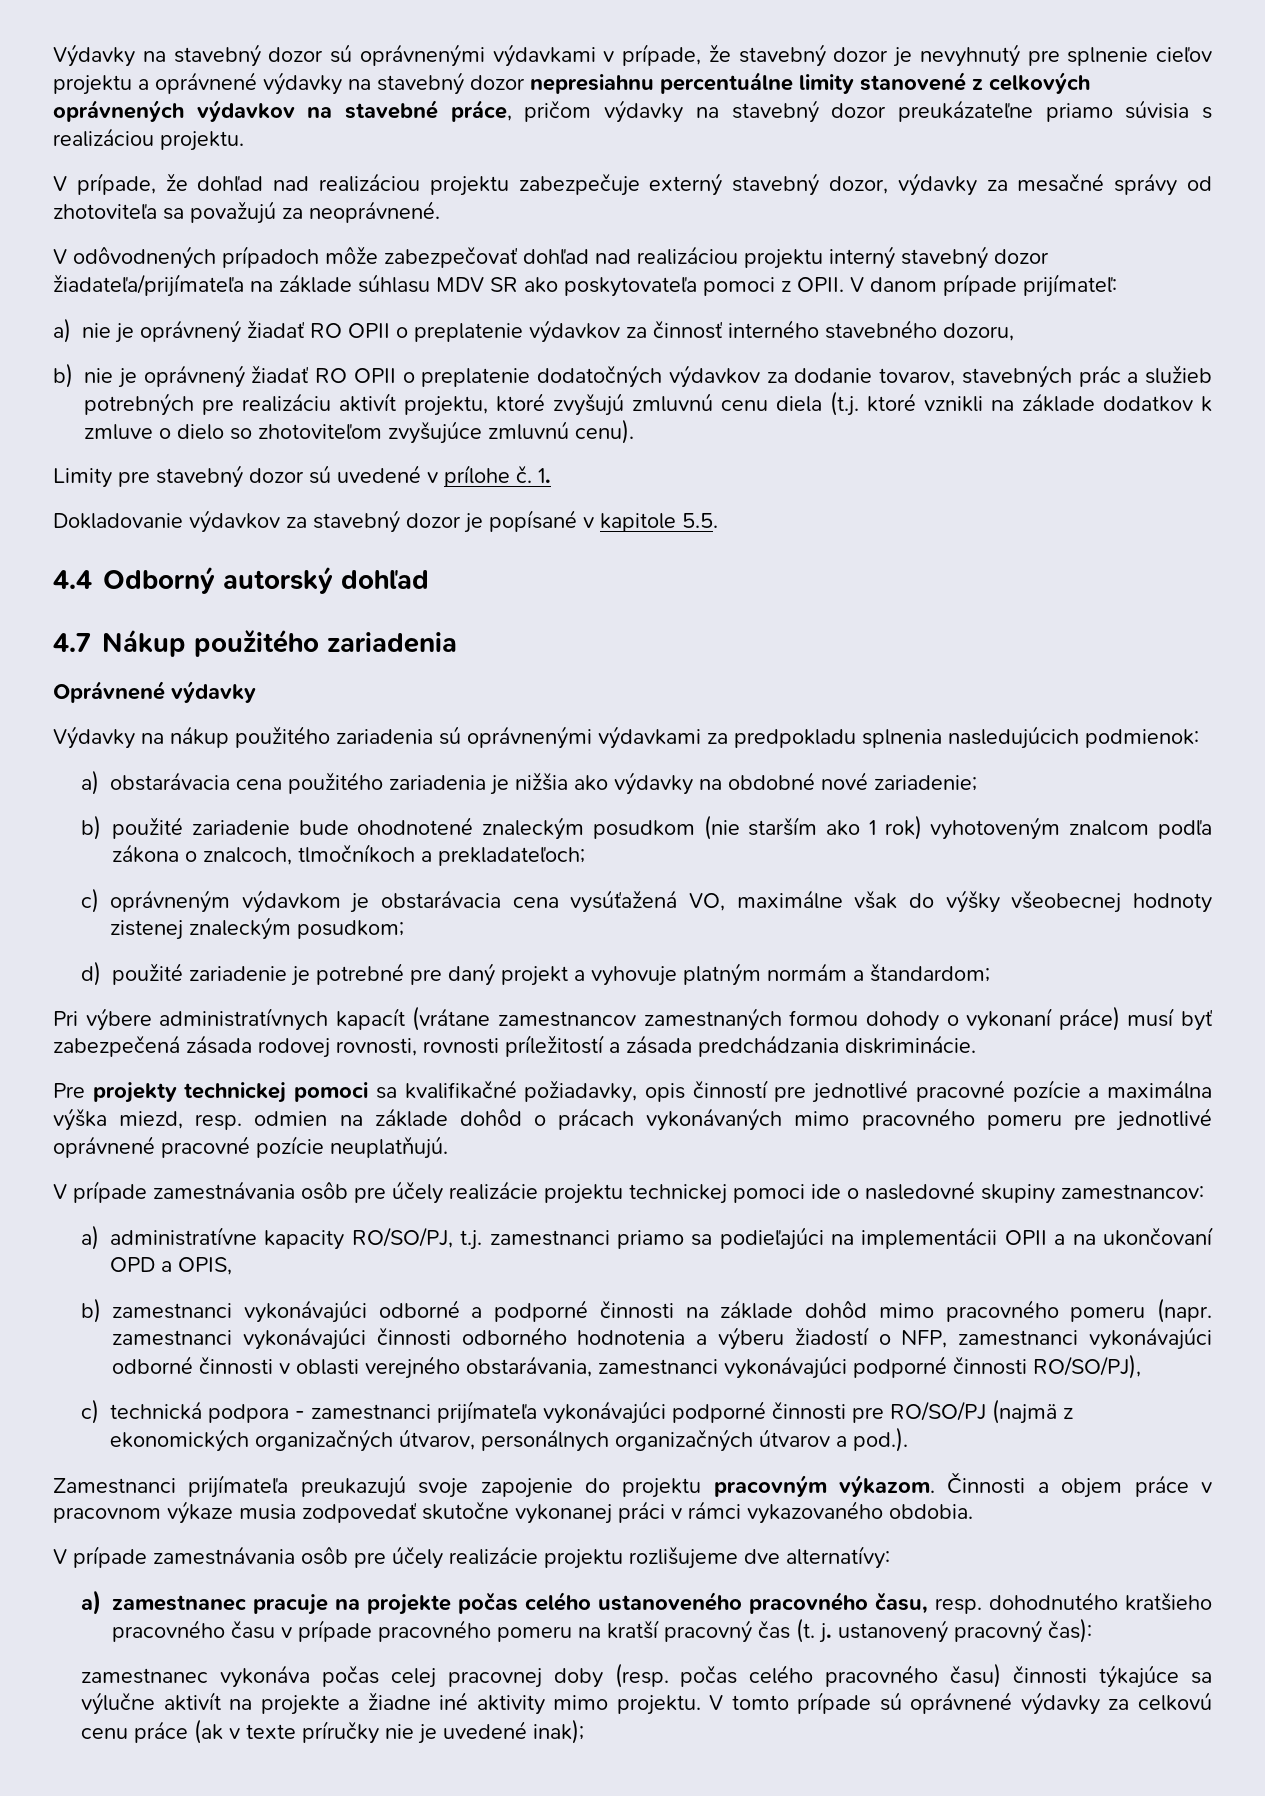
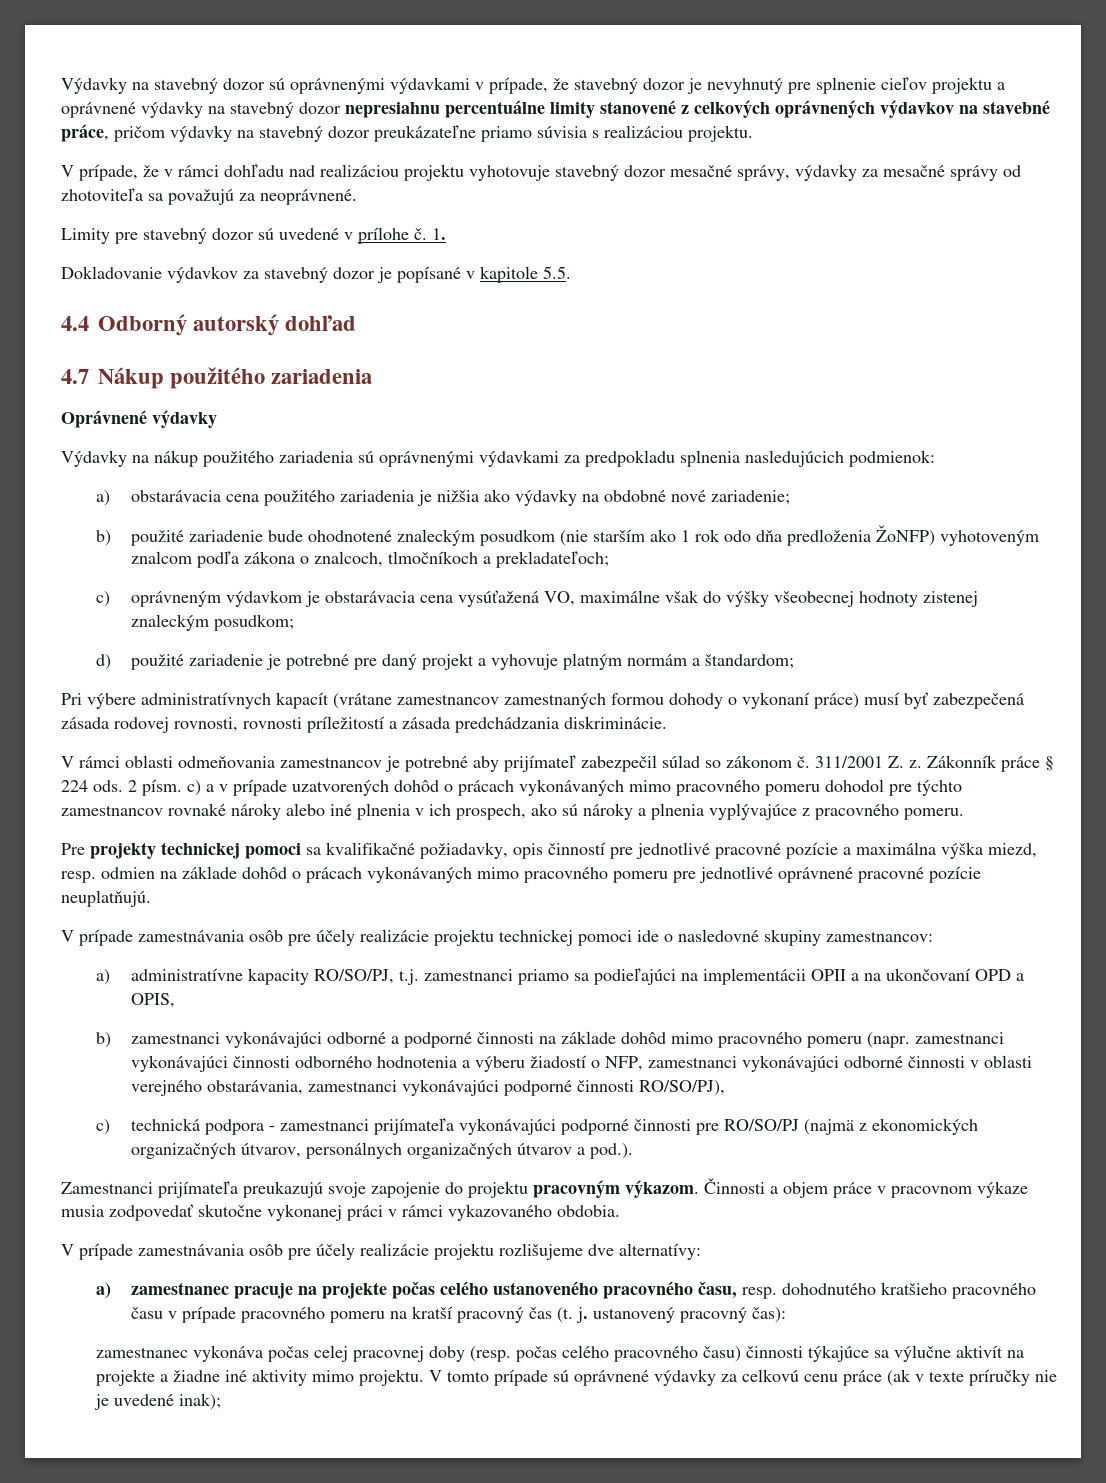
[197,173,888,196] dohľad nad realizáciou projektu zabezpečuje externý stavebný dozor, -> [164,164,790,181] v rámci dohľadu nad realizáciou projektu vyhotovuje stavebný dozor mesačné správy,
[53,246,1049,269] [53,274,1117,297] [53,318,1014,343] [53,363,1212,388] [84,391,1212,416] [84,419,634,444] // V odôvodnených prípadoch môže zabezpečovať dohľad nad realizáciou projektu interný stavebný dozor žiadateľa/prijímateľa na základe súhlasu MDV SR ako poskytovateľa pomoci z OPII. V danom prípade prijímateľ: // a) nie je oprávnený žiadať RO OPII o preplatenie výdavkov za činnosť interného stavebného dozoru, // b) nie je oprávnený žiadať RO OPII o preplatenie dodatočných výdavkov za dodanie tovarov, stavebných prác a služieb potrebných pre realizáciu aktivít projektu, ktoré zvyšujú zmluvnú cenu diela (t.j. ktoré vznikli na základe dodatkov k zmluve o dielo so zhotoviteľom zvyšujúce zmluvnú cenu). -> (357, 197) none
[884,815,922,840] rok) -> [694,525,935,546] rok odo dňa predloženia ŽoNFP)
(976, 1044) none -> [61,755,1054,772] [61,779,962,796] [61,803,964,820] // V rámci oblasti odmeňovania zamestnancov je potrebné aby prijímateľ zabezpečil súlad so zákonom č. 311/2001 Z. z. Zákonník práce § 224 ods. 2 písm. c) a v prípade uzatvorených dohôd o prácach vykonávaných mimo pracovného pomeru dohodol pre týchto zamestnancov rovnaké nároky alebo iné plnenia v ich prospech, ako sú nároky a plnenia vyplývajúce z pracovného pomeru.

